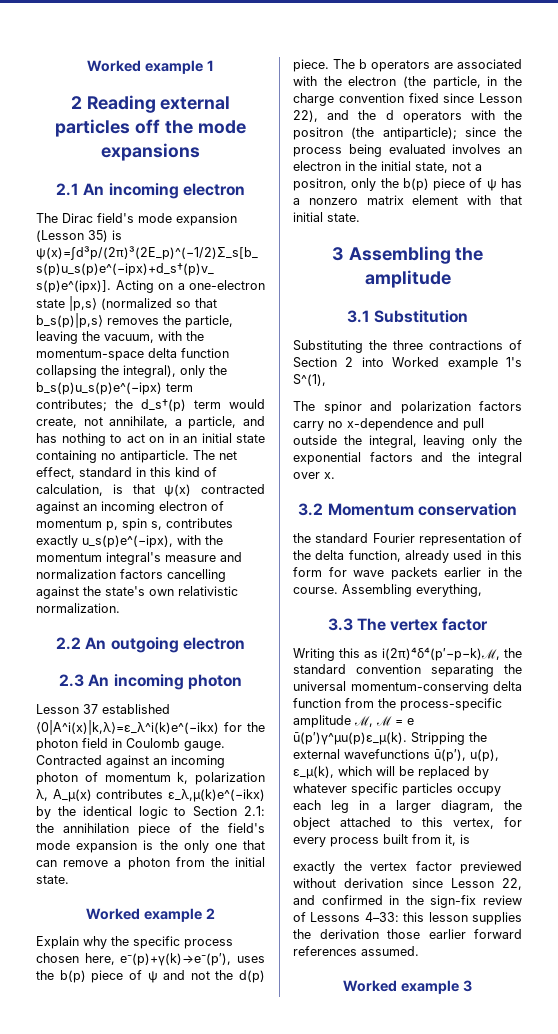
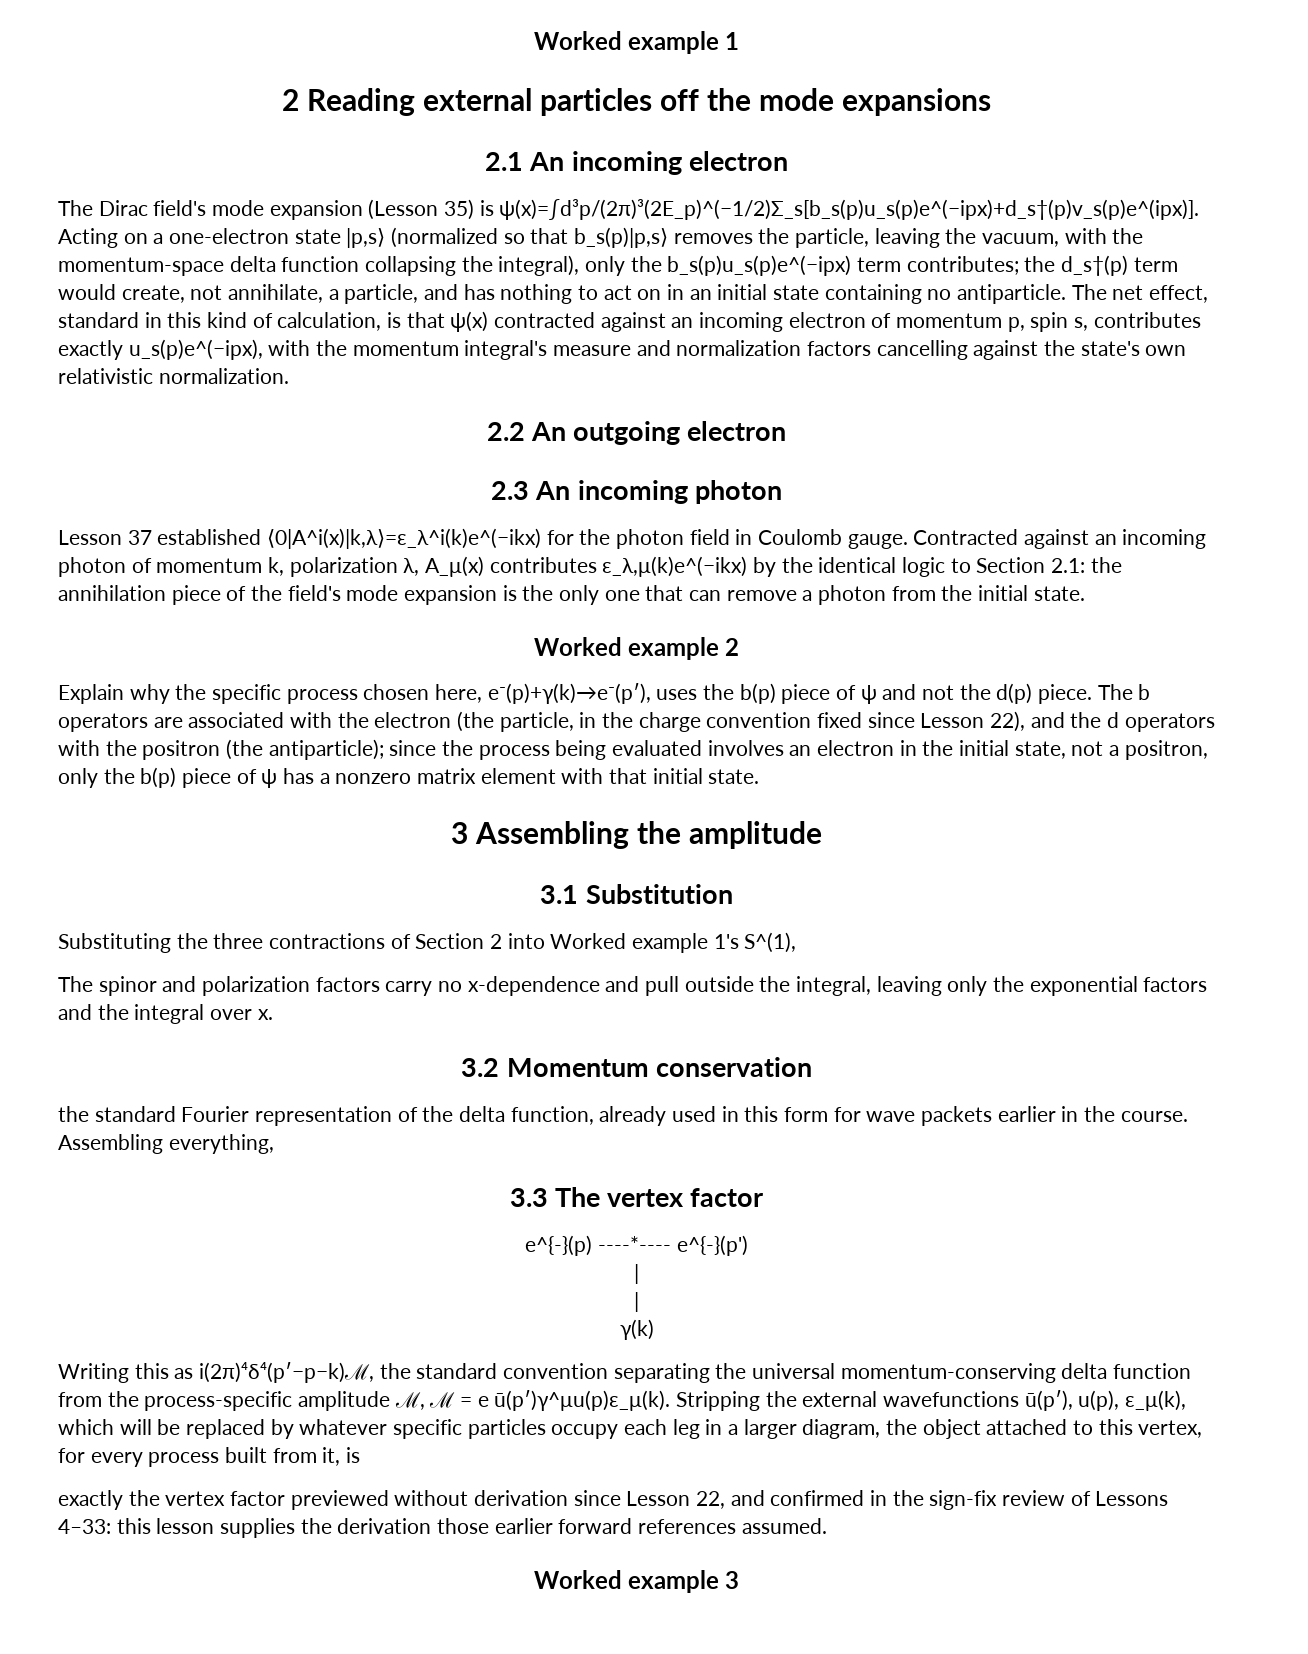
(489, 624) none -> [525,1235,748,1256] [634,1264,639,1284] [634,1292,639,1312] [619,1319,654,1340] // e^{-}(p) ----*---- e^{-}(p') // | // | // γ(k)

